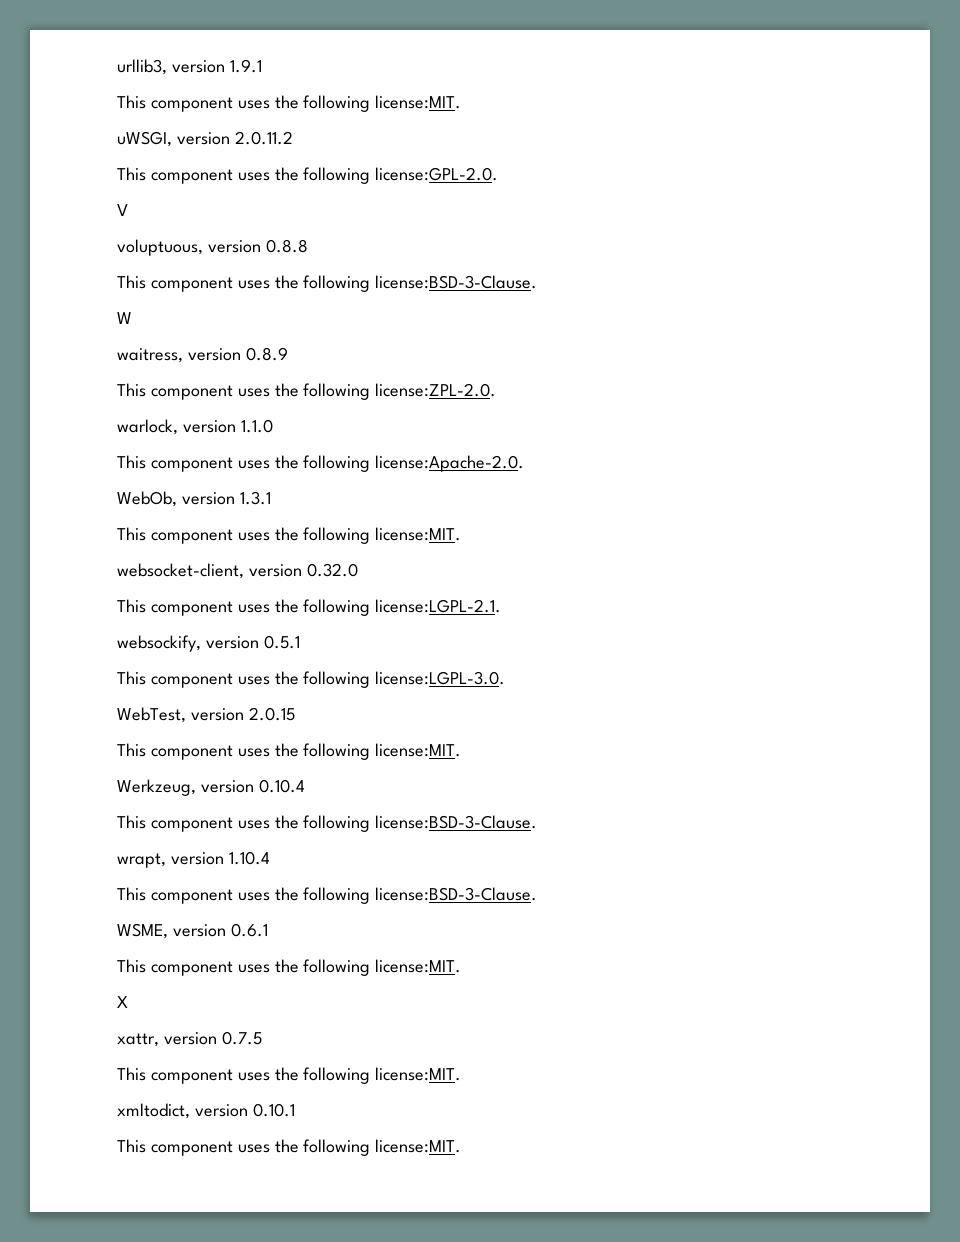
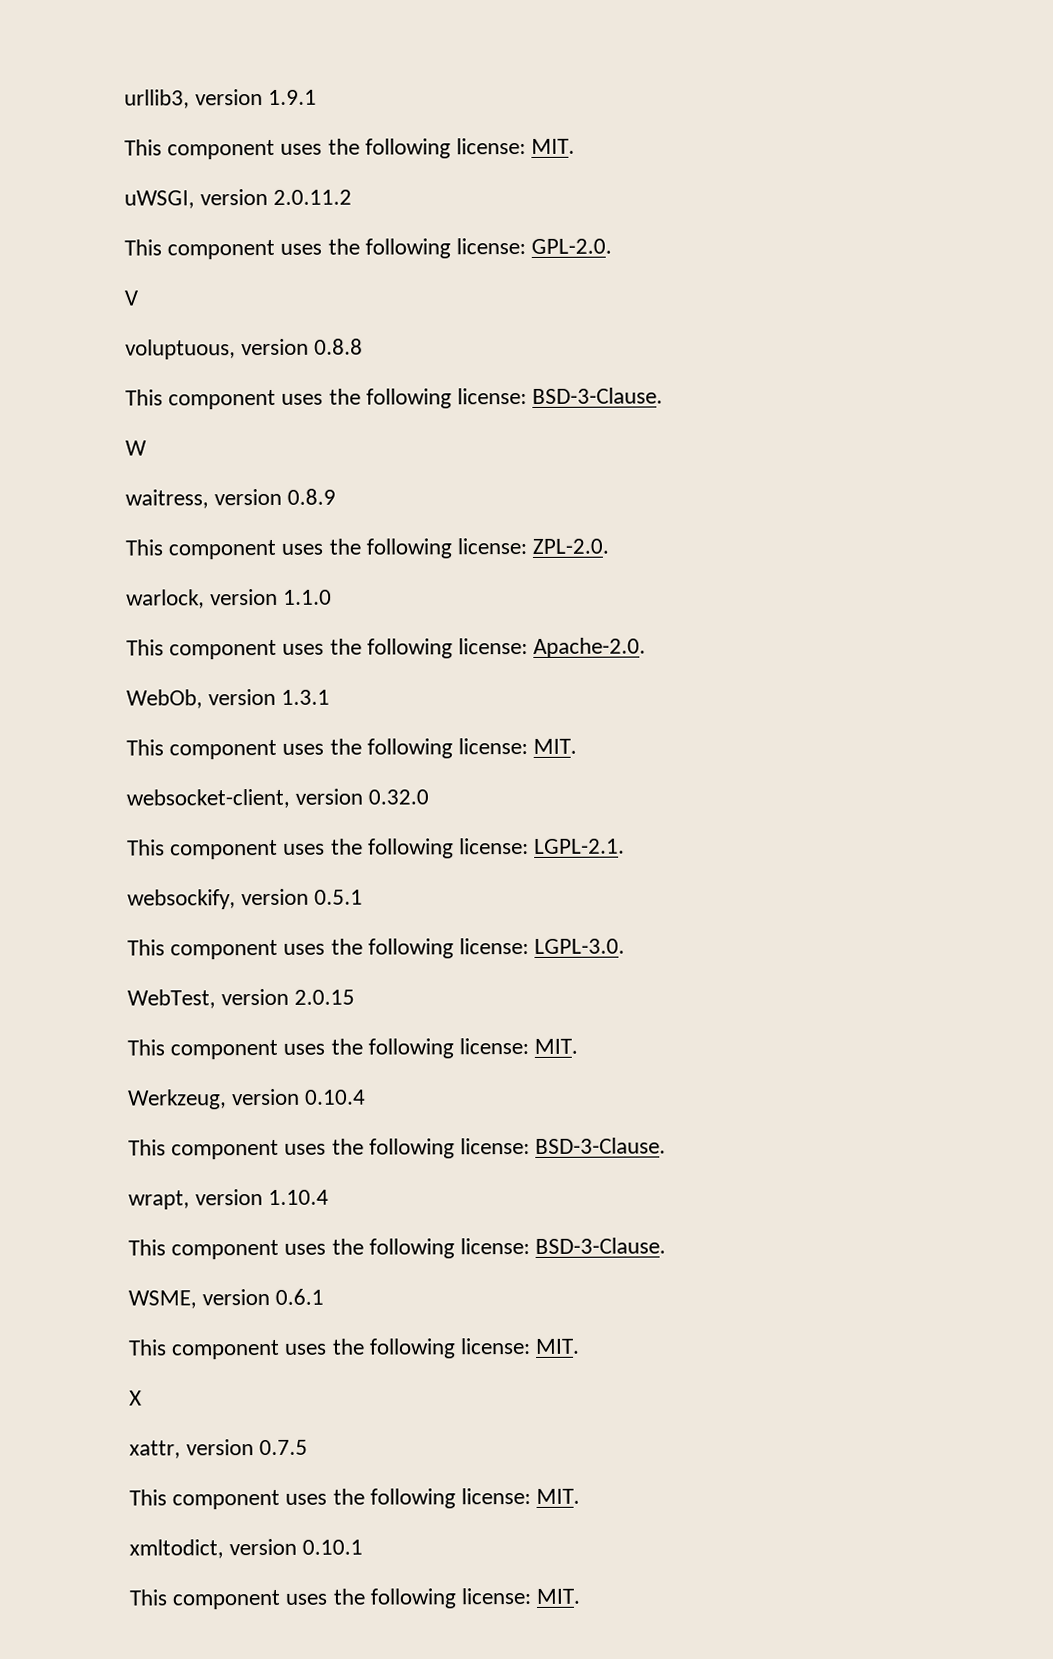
[375,95,462,109] license:MIT. -> [456,137,576,155] license: MIT.
[375,167,499,181] license:GPL-2.0. -> [456,237,613,255] license: GPL-2.0.
[375,275,538,289] license:BSD-3-Clause. -> [457,387,664,405] license: BSD-3-Clause.
[375,383,497,397] license:ZPL-2.0. -> [457,537,610,555] license: ZPL-2.0.
[375,455,525,472] license:Apache-2.0. -> [458,637,647,658] license: Apache-2.0.
[375,527,462,541] license:MIT. -> [458,737,578,755] license: MIT.
[375,599,502,613] license:LGPL-2.1. -> [459,837,626,855] license: LGPL-2.1.
[375,671,506,685] license:LGPL-3.0. -> [459,937,626,955] license: LGPL-3.0.
[375,743,462,757] license:MIT. -> [459,1037,579,1055] license: MIT.
[375,815,538,829] license:BSD-3-Clause. -> [460,1137,667,1155] license: BSD-3-Clause.
[375,887,538,901] license:BSD-3-Clause. -> [460,1237,667,1255] license: BSD-3-Clause.
[375,959,462,973] license:MIT. -> [460,1337,581,1355] license: MIT.
[375,1067,462,1081] license:MIT. -> [461,1487,581,1505] license: MIT.
[375,1139,462,1153] license:MIT. -> [461,1587,581,1605] license: MIT.

